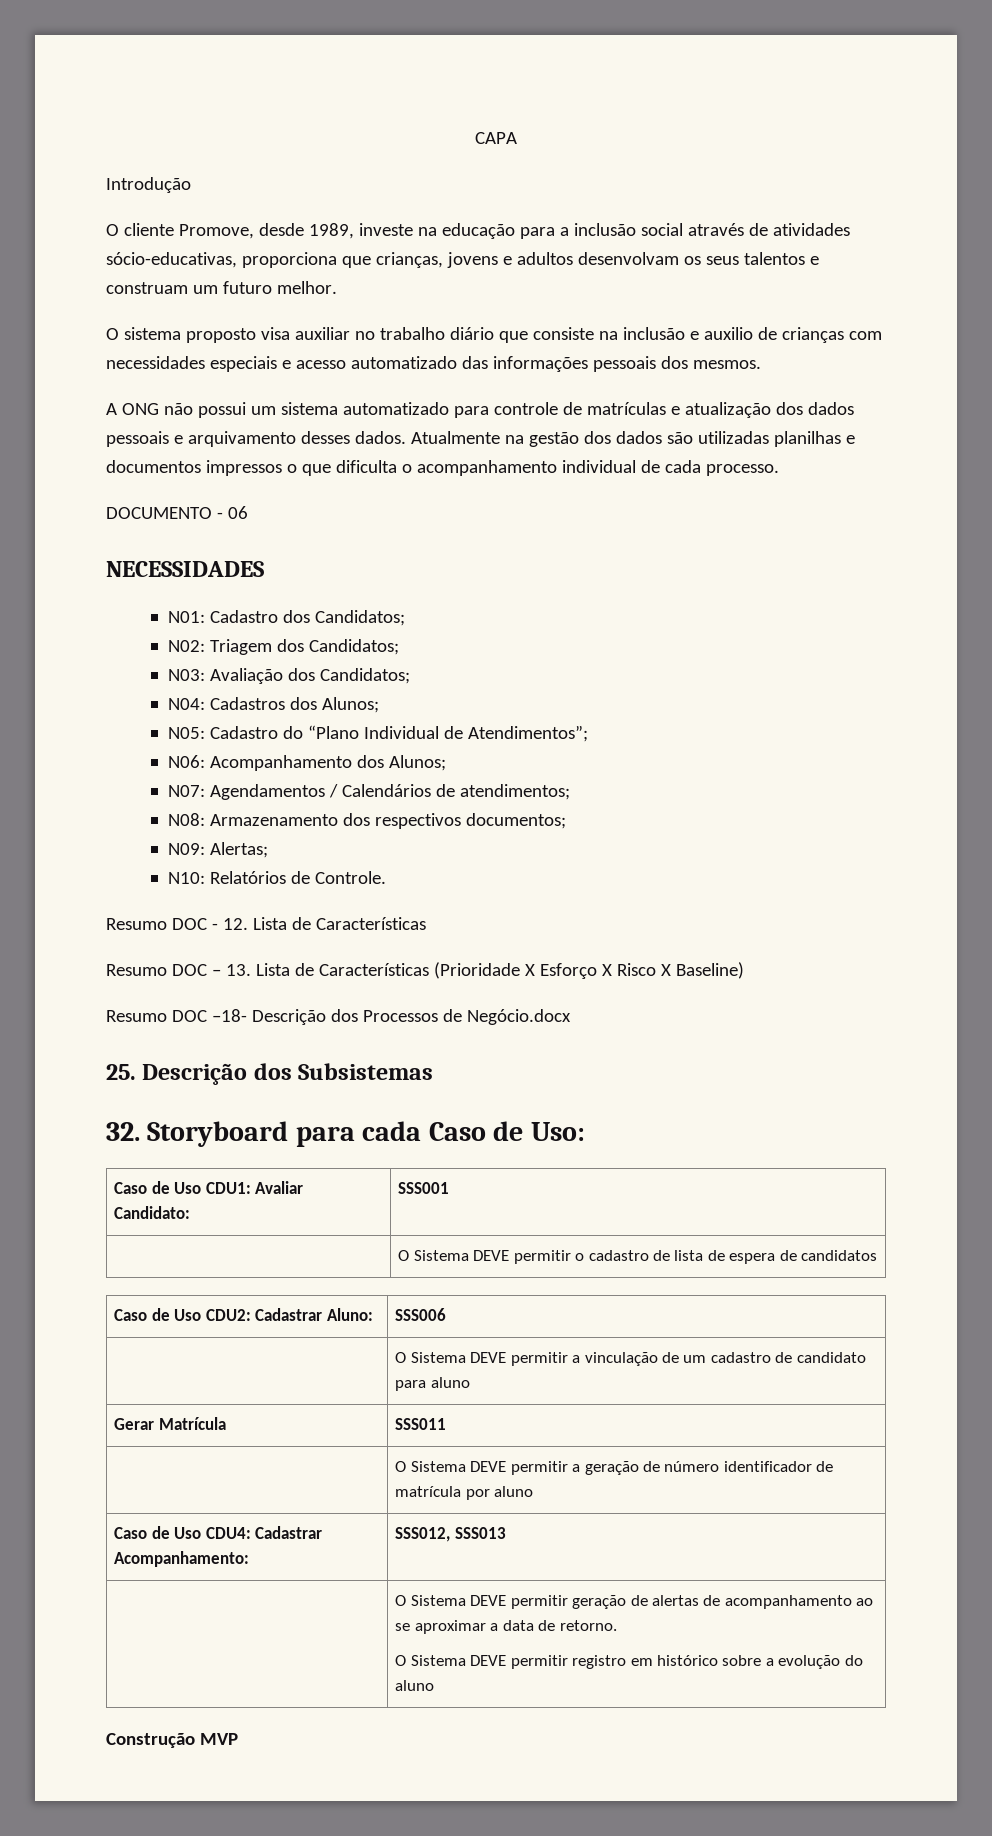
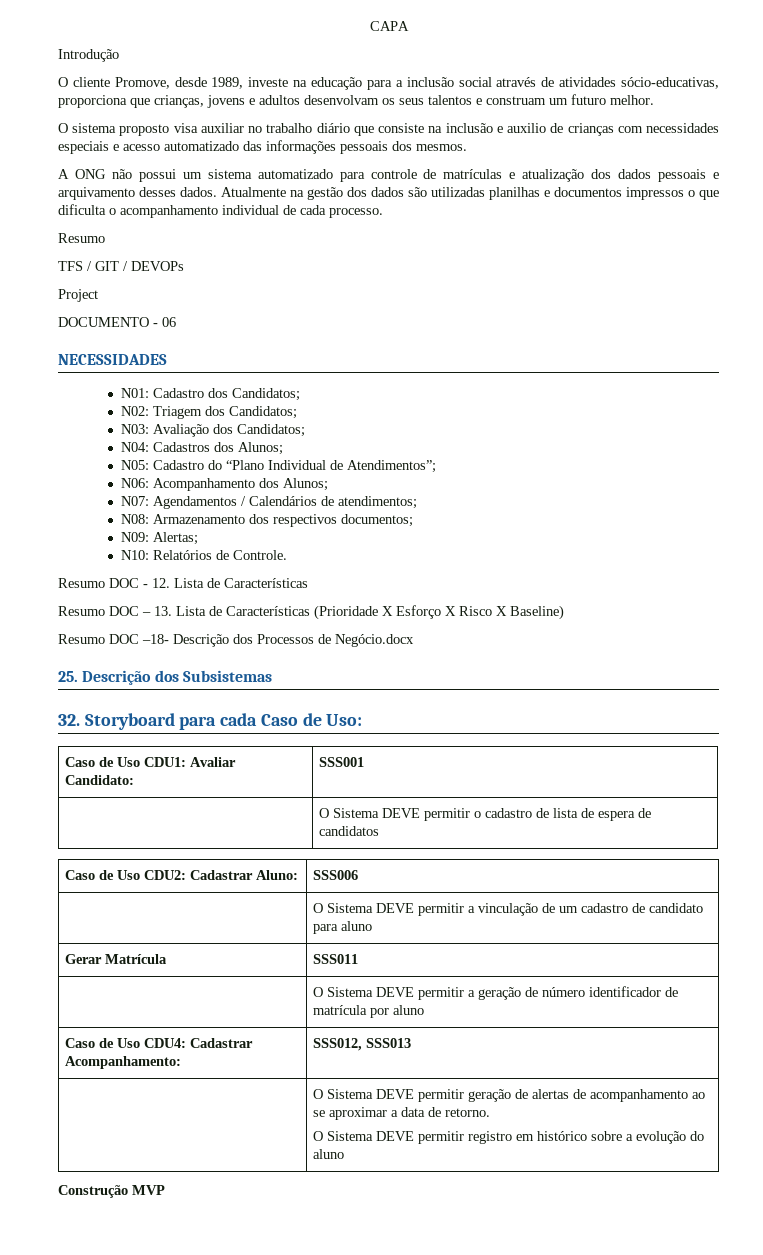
(779, 470) none -> [58,233,105,243] [58,261,184,271] [58,289,98,302] // Resumo // TFS / GIT / DEVOPs // Project

